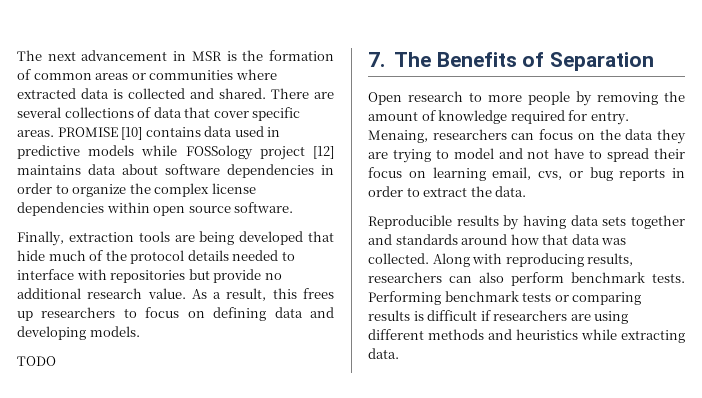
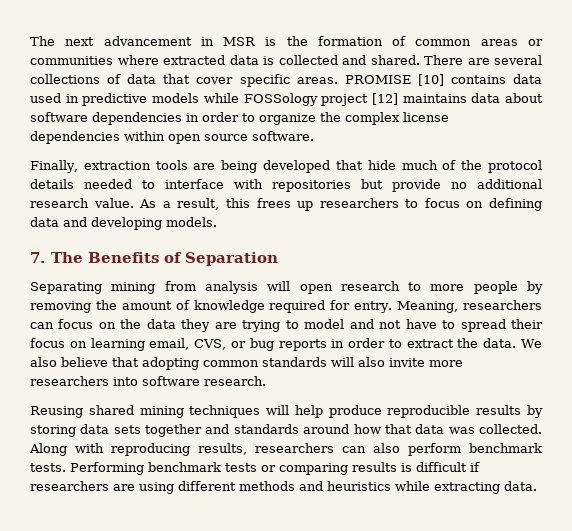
[17,356,56,366] // TODO -> (217, 222) none
[368,92,402,105] Open -> [30,281,333,294] Separating mining from analysis will open
[368,130,428,143] Menaing, -> [397,301,459,313] Meaning,
[538,171,562,180] cvs, -> [194,339,227,350] CVS,
[368,215,452,229] // Reproducible -> [521,339,543,348] [30,357,463,370] [30,376,266,386] [30,405,471,418] We also believe that adopting common standards will also invite more researchers into software research. // Reusing shared mining techniques will help produce reproducible
[523,215,566,229] having -> [30,425,76,437] storing

